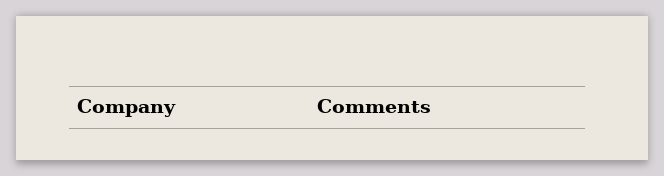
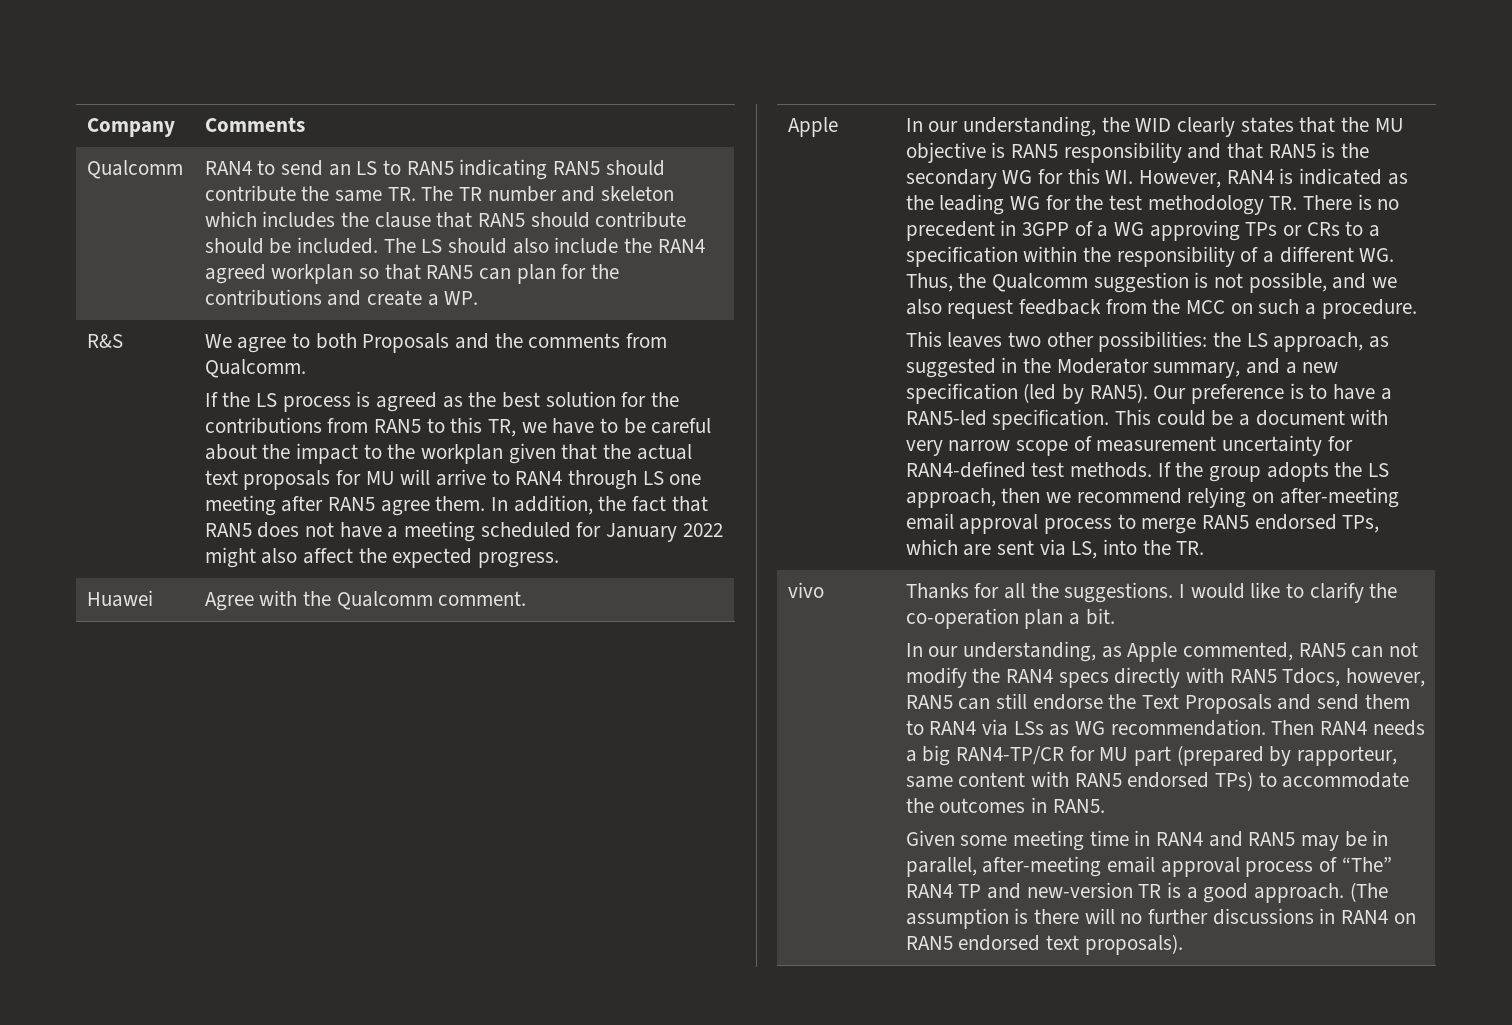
(431, 106) none -> [86,160,183,179] [204,159,665,180] [204,185,674,202] [204,211,687,228] [204,237,705,254] [204,264,619,284] [204,289,479,306] [86,334,123,348] [204,333,667,353] [204,359,306,378] [204,391,679,412] [204,417,712,437] [204,443,692,464] [204,469,702,490] [204,495,708,516] [204,521,723,542] [204,547,559,568] [86,590,153,607] [204,590,527,611] [787,117,838,137] [905,116,1404,137] [905,142,1369,163] [905,168,1408,189] [905,194,1400,215] [905,220,1380,241] [905,246,1395,267] [905,272,1397,293] [905,299,1417,319] [905,331,1389,352] [905,357,1339,378] [905,383,1392,404] [905,409,1389,430] [905,435,1353,456] [905,461,1389,482] [905,487,1399,508] [905,513,1380,534] [905,539,1205,559] [787,582,824,598] [905,582,1398,603] [905,608,1115,629] [905,641,1418,662] [905,667,1425,688] [905,693,1410,714] [905,719,1425,736] [905,745,1397,766] [905,771,1410,791] [905,797,1105,813] [905,830,1389,851] [905,856,1392,877] [905,882,1388,903] [905,908,1416,929] [905,934,1183,955] // Qualcomm | RAN4 to send an LS to RAN5 indicating RAN5 should contribute the same TR. The TR number and skeleton which includes the clause that RAN5 should contribute should be included. The LS should also include the RAN4 agreed workplan so that RAN5 can plan for the contributions and create a WP. // R&S | We agree to both Proposals and the comments from Qualcomm. // If the LS process is agreed as the best solution for the contributions from RAN5 to this TR, we have to be careful about the impact to the workplan given that the actual text proposals for MU will arrive to RAN4 through LS one meeting after RAN5 agree them. In addition, the fact that RAN5 does not have a meeting scheduled for January 2022 might also affect the expected progress. // Huawei | Agree with the Qualcomm comment. // Apple | In our understanding, the WID clearly states that the MU objective is RAN5 responsibility and that RAN5 is the secondary WG for this WI. However, RAN4 is indicated as the leading WG for the test methodology TR. There is no precedent in 3GPP of a WG approving TPs or CRs to a specification within the responsibility of a different WG. Thus, the Qualcomm suggestion is not possible, and we also request feedback from the MCC on such a procedure. // This leaves two other possibilities: the LS approach, as suggested in the Moderator summary, and a new specification (led by RAN5). Our preference is to have a RAN5-led specification. This could be a document with very narrow scope of measurement uncertainty for RAN4-defined test methods. If the group adopts the LS approach, then we recommend relying on after-meeting email approval process to merge RAN5 endorsed TPs, which are sent via LS, into the TR. // vivo | Thanks for all the suggestions. I would like to clarify the co-operation plan a bit. // In our understanding, as Apple commented, RAN5 can not modify the RAN4 specs directly with RAN5 Tdocs, however, RAN5 can still endorse the Text Proposals and send them to RAN4 via LSs as WG recommendation. Then RAN4 needs a big RAN4-TP/CR for MU part (prepared by rapporteur, same content with RAN5 endorsed TPs) to accommodate the outcomes in RAN5. // Given some meeting time in RAN4 and RAN5 may be in parallel, after-meeting email approval process of “The” RAN4 TP and new-version TR is a good approach. (The assumption is there will no further discussions in RAN4 on RAN5 endorsed text proposals).

